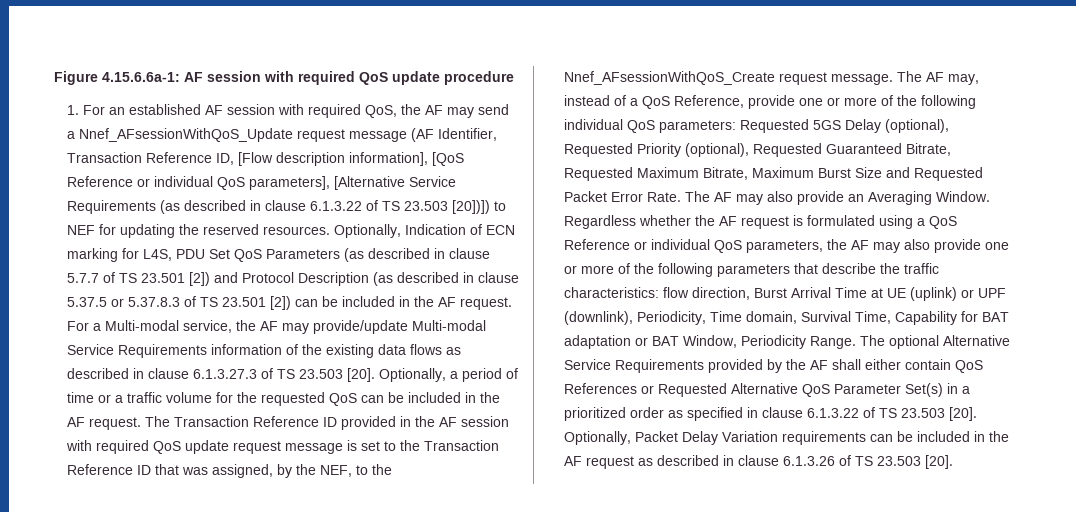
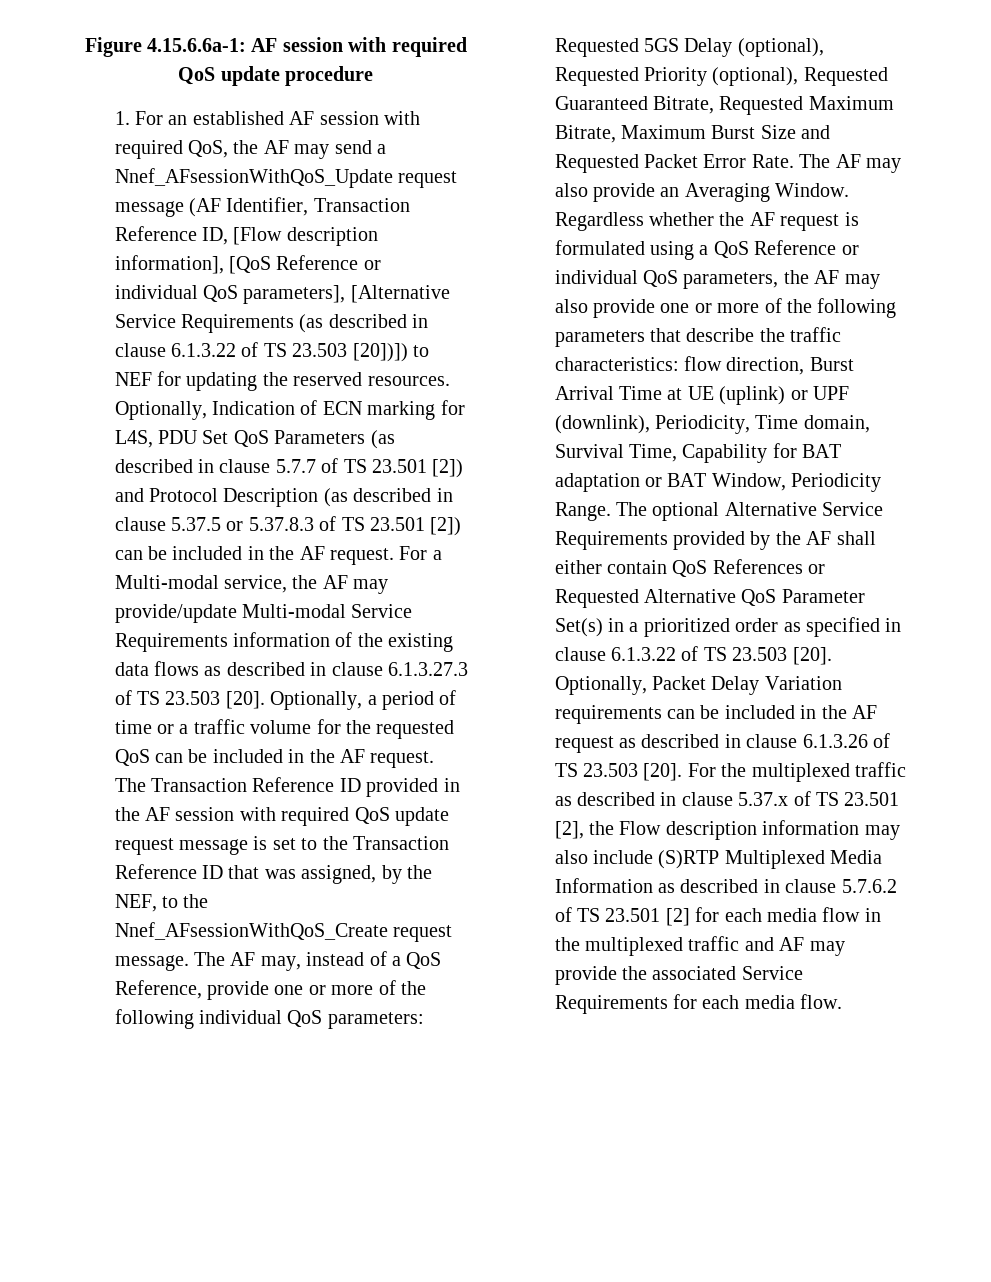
(954, 462) none -> [687,762,906,782] [554,791,900,806] [554,820,900,840] [554,850,883,869] [554,878,897,893] [554,907,881,926] [554,936,845,956] [554,966,803,985] [554,994,843,1014] For the multiplexed traffic as described in clause 5.37.x of TS 23.501 [2], the Flow description information may also include (S)RTP Multiplexed Media Information as described in clause 5.7.6.2 of TS 23.501 [2] for each media flow in the multiplexed traffic and AF may provide the associated Service Requirements for each media flow.

